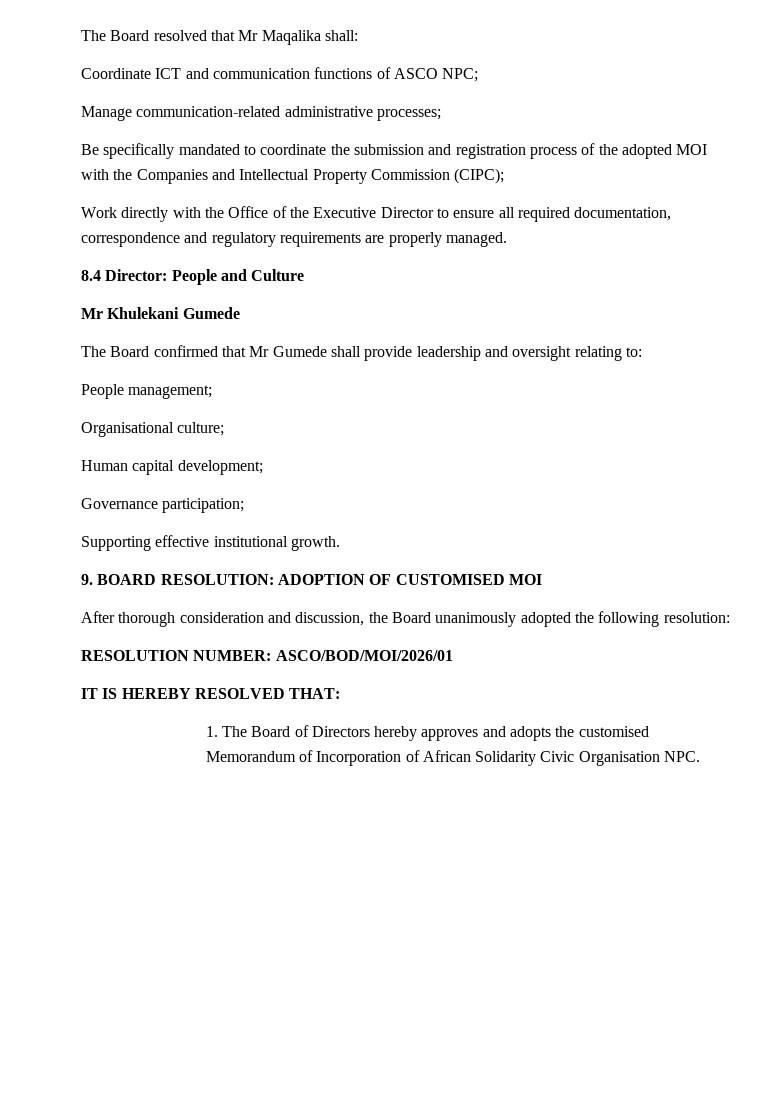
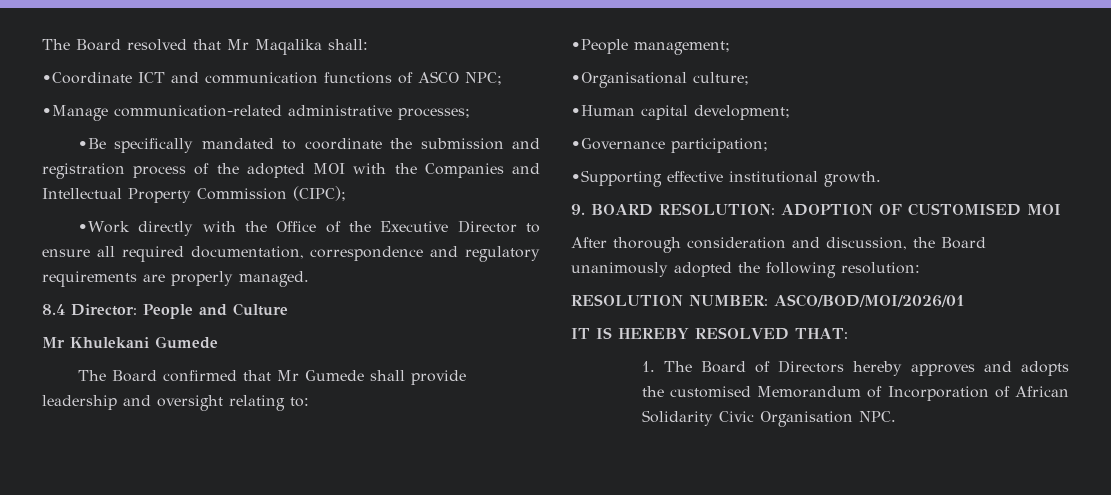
[81,68,151,79] Coordinate -> [42,72,132,84] •Coordinate
[81,106,132,121] Manage -> [42,105,108,121] •Manage
[81,144,99,155] Be -> [77,138,106,149] •Be
[81,207,117,218] Work -> [77,221,130,233] •Work
[81,384,124,399] People -> [571,39,628,54] •People
[81,422,174,437] Organisational -> [571,72,687,88] •Organisational
[81,460,128,471] Human -> [571,105,635,116] •Human
[81,498,158,509] Governance -> [571,138,665,150] •Governance
[81,536,151,551] Supporting -> [571,170,662,187] •Supporting

